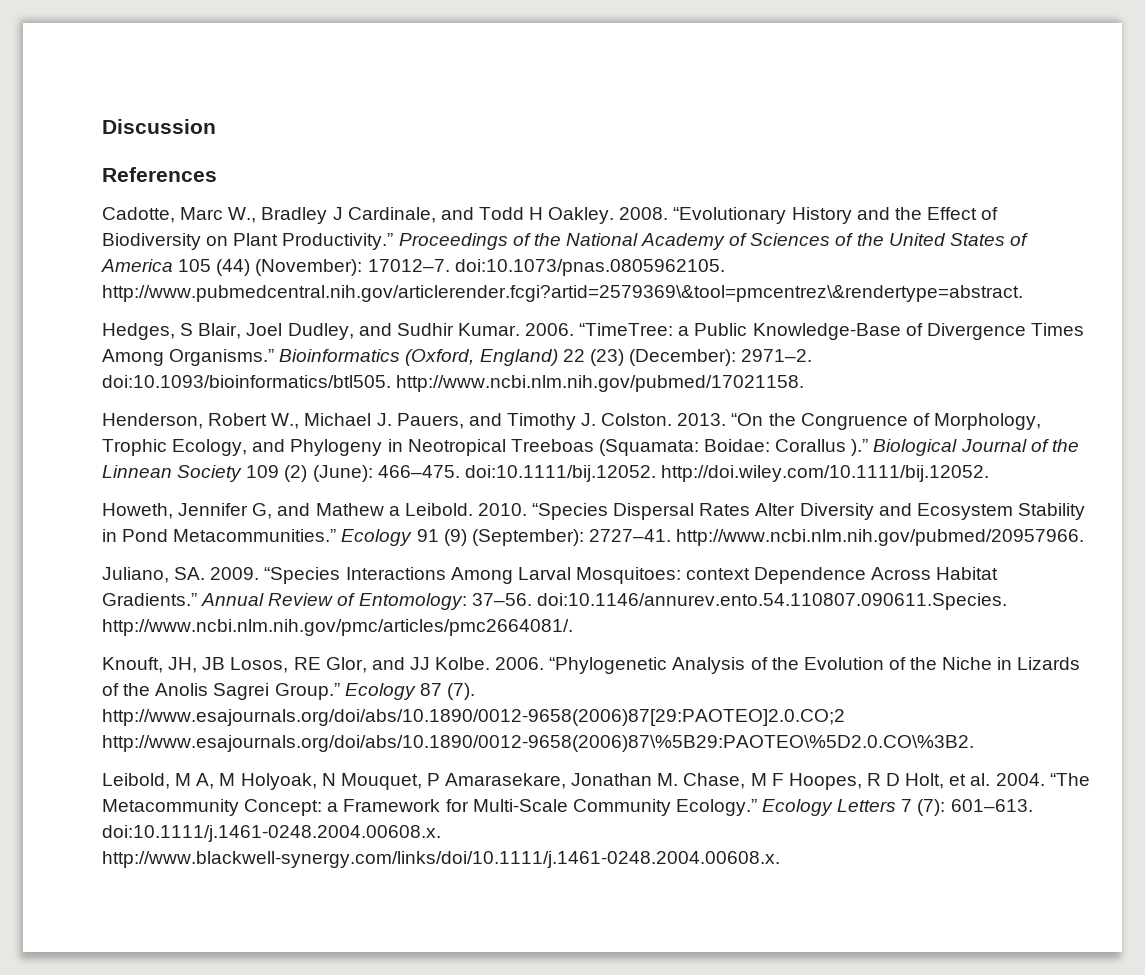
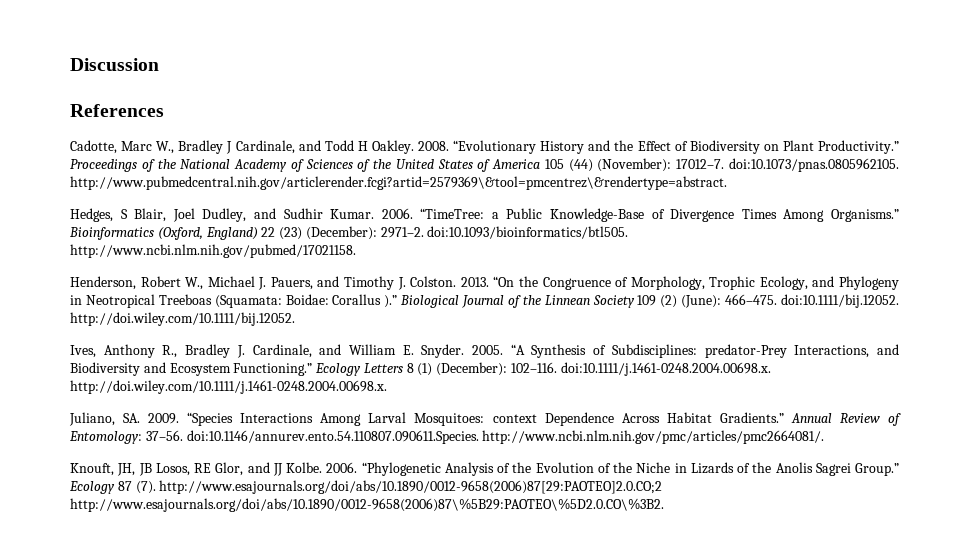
[102,503,1085,520] [102,529,1085,546] Howeth, Jennifer G, and Mathew a Leibold. 2010. “Species Dispersal Rates Alter Diversity and Ecosystem Stability in Pond Metacommunities.” Ecology 91 (9) (September): 2727–41. http://www.ncbi.nlm.nih.gov/pubmed/20957966. -> [70,344,900,358] [70,362,771,376] [70,380,387,394] Ives, Anthony R., Bradley J. Cardinale, and William E. Snyder. 2005. “A Synthesis of Subdisciplines: predator-Prey Interactions, and Biodiversity and Ecosystem Functioning.” Ecology Letters 8 (1) (December): 102–116. doi:10.1111/j.1461-0248.2004.00698.x. http://doi.wiley.com/10.1111/j.1461-0248.2004.00698.x.
[102,773,1090,790] [102,799,1033,816] [102,825,441,842] [102,851,780,868] // Leibold, M A, M Holyoak, N Mouquet, P Amarasekare, Jonathan M. Chase, M F Hoopes, R D Holt, et al. 2004. “The Metacommunity Concept: a Framework for Multi-Scale Community Ecology.” Ecology Letters 7 (7): 601–613. doi:10.1111/j.1461-0248.2004.00608.x. http://www.blackwell-synergy.com/links/doi/10.1111/j.1461-0248.2004.00608.x. -> (664, 505) none

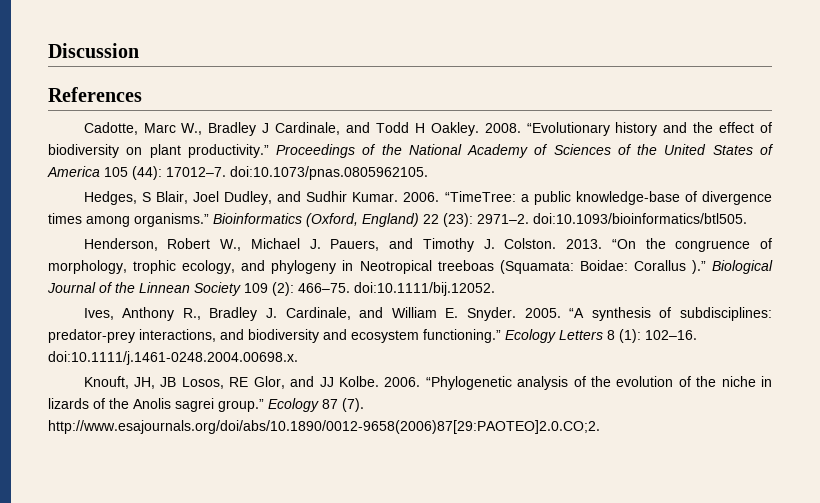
[540,141,585,154] History -> [615,122,658,136] history
[637,140,900,154] Effect of Biodiversity on Plant Productivity.” -> [719,122,772,133] [48,144,269,158] effect of biodiversity on plant productivity.”
[568,158,672,172] (44) (November): -> [132,166,162,180] (44):
[70,176,727,190] http://www.pubmedcentral.nih.gov/articlerender.fcgi?artid=2579369\&tool=pmcentrez\&rendertype=abstract. -> (428, 173) none
[506,208,900,222] Public Knowledge-Base of Divergence Times Among Organisms.” -> [533,191,772,205] [48,213,209,227] public knowledge-base of divergence times among organisms.”
[279,226,377,240] (23) (December): -> [443,213,473,227] (23):
[70,244,356,258] http://www.ncbi.nlm.nih.gov/pubmed/17021158. -> (747, 218) none
[542,276,899,290] Congruence of Morphology, Trophic Ecology, and Phylogeny -> [675,238,773,252] [48,260,337,274] congruence of morphology, trophic ecology, and phylogeny
[158,294,212,305] Treeboas -> [437,260,494,271] treeboas
[660,294,778,308] (2) (June): 466–475. -> [272,282,350,296] (2): 466–75.
[70,312,295,326] http://doi.wiley.com/10.1111/bij.12052. -> (495, 289) none
[531,344,900,358] [70,362,771,376] [70,380,387,394] [69,412,901,426] [69,430,825,444] Synthesis of Subdisciplines: predator-Prey Interactions, and Biodiversity and Ecosystem Functioning.” Ecology Letters 8 (1) (December): 102–116. doi:10.1111/j.1461-0248.2004.00698.x. http://doi.wiley.com/10.1111/j.1461-0248.2004.00698.x. // Juliano, SA. 2009. “Species Interactions Among Larval Mosquitoes: context Dependence Across Habitat Gradients.” Annual Review of Entomology: 37–56. doi:10.1146/annurev.ento.54.110807.090611.Species. http://www.ncbi.nlm.nih.gov/pmc/articles/pmc2664081/. -> [591,307,772,321] [48,329,697,343] [48,351,298,365] synthesis of subdisciplines: predator-prey interactions, and biodiversity and ecosystem functioning.” Ecology Letters 8 (1): 102–16. doi:10.1111/j.1461-0248.2004.00698.x.
[444,462,734,476] Analysis of the Evolution of the Niche in Lizards -> [517,376,773,390] [48,398,89,409] analysis of the evolution of the niche in lizards
[815,463,899,476] Sagrei Group.” -> [175,398,264,412] sagrei group.”
[159,480,663,494] [70,498,664,512] http://www.esajournals.org/doi/abs/10.1890/0012-9658(2006)87[29:PAOTEO]2.0.CO;2 http://www.esajournals.org/doi/abs/10.1890/0012-9658(2006)87\%5B29:PAOTEO\%5D2.0.CO\%3B2. -> [48,420,600,434] http://www.esajournals.org/doi/abs/10.1890/0012-9658(2006)87[29:PAOTEO]2.0.CO;2.

